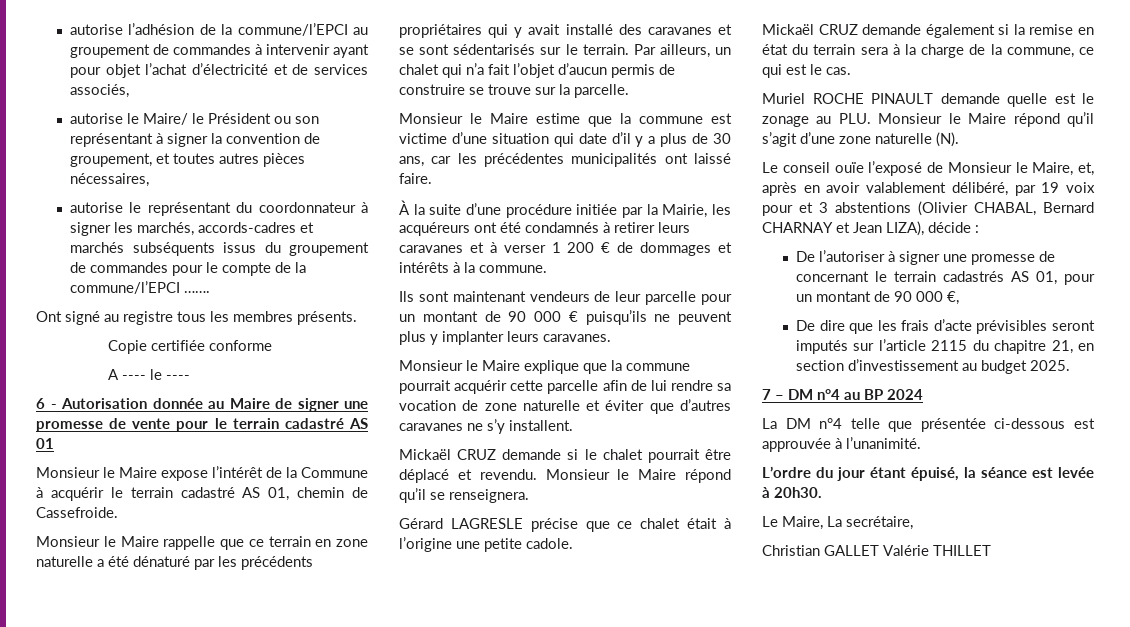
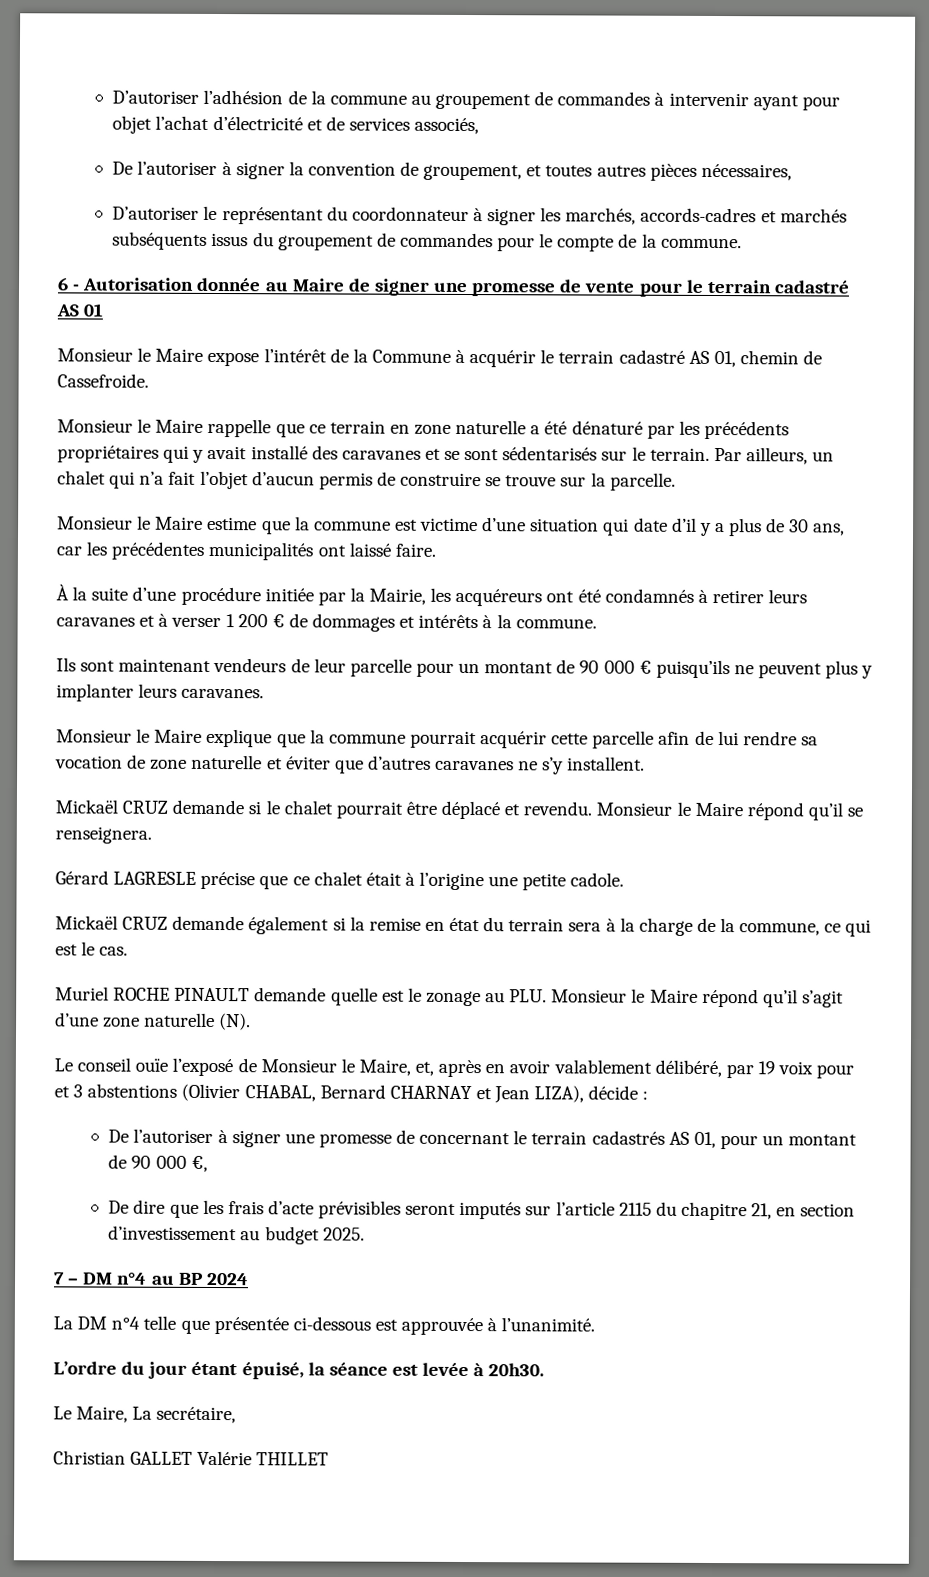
[69,24,123,35] autorise -> [112,90,200,104] D’autoriser
[237,23,348,36] commune/l’EPCI -> [329,94,407,105] commune
[69,113,319,125] [69,133,153,147] autorise le Maire/ le Président ou son représentant -> [112,160,218,176] De l’autoriser
[69,202,123,213] autorise -> [112,206,200,220] D’autoriser
[69,281,210,294] [36,311,357,325] [108,340,273,354] [108,369,191,380] commune/l’EPCI ……. // Ont signé au registre tous les membres présents. // Copie certifiée conforme // A ---- le ---- -> [660,237,742,249] commune.

